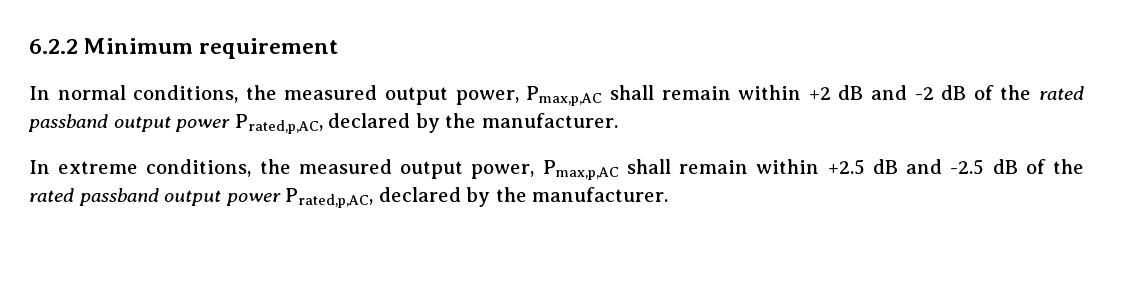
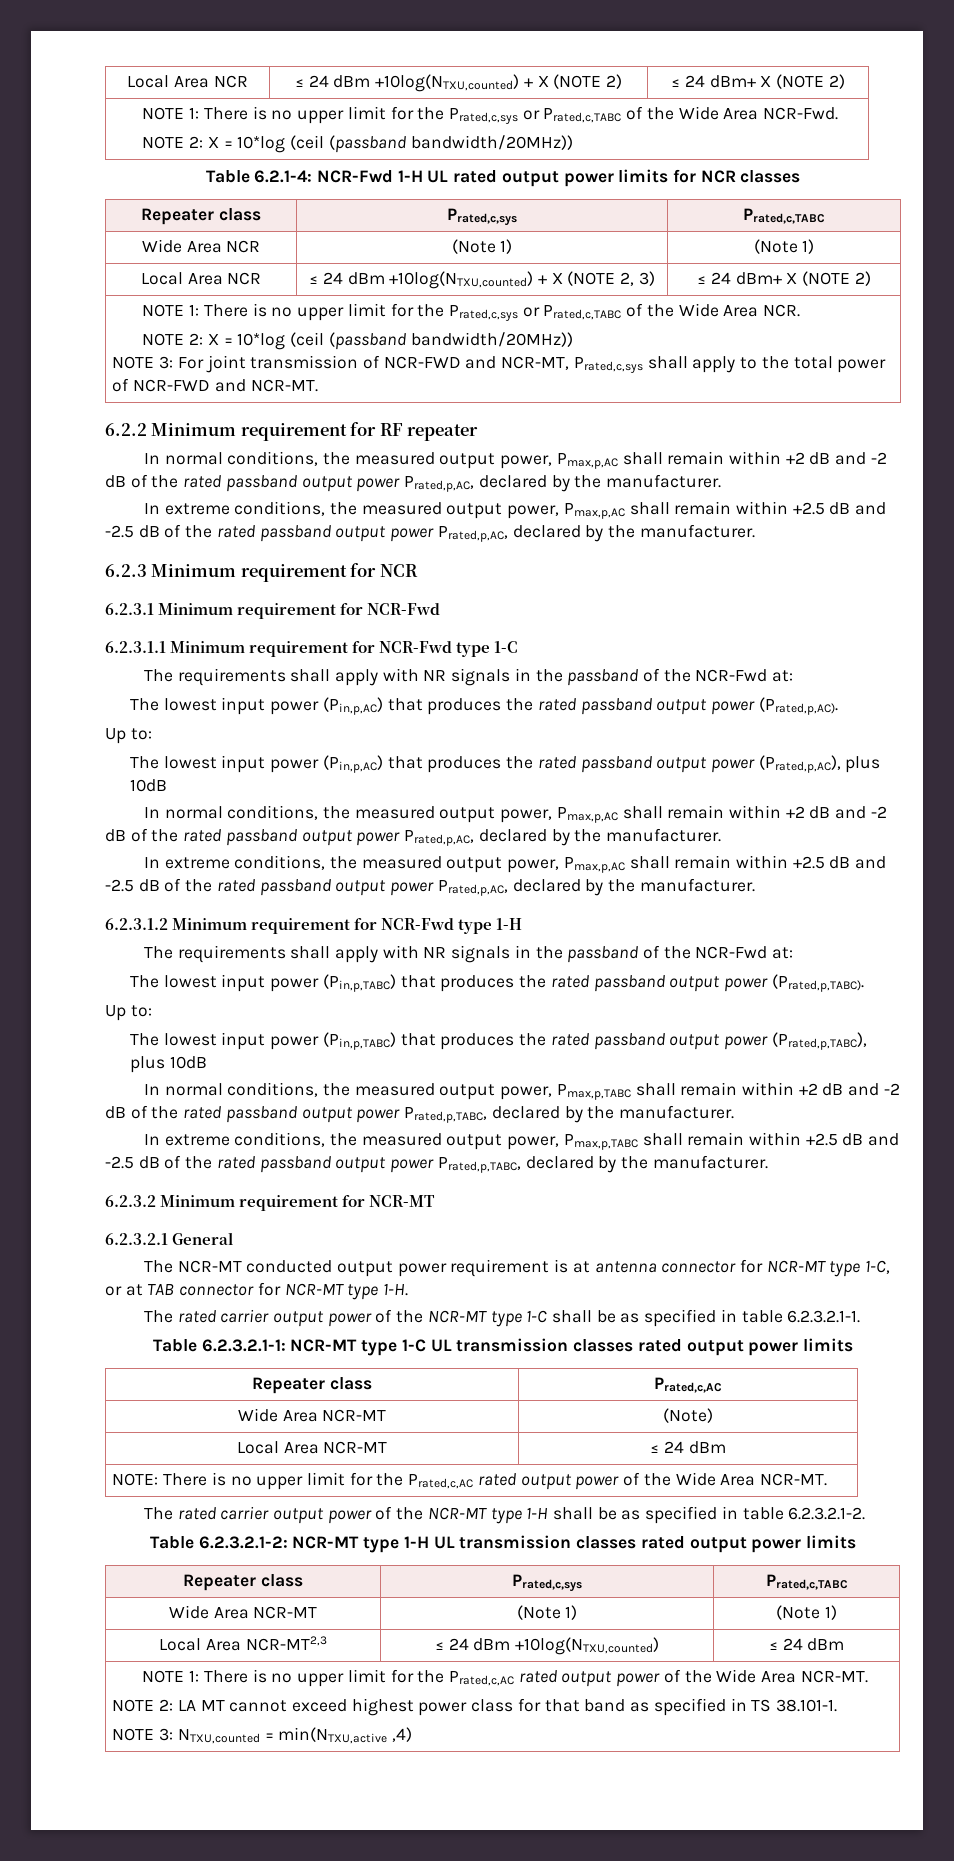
(29, 46) none -> [127,75,248,88] [294,74,623,92] [671,74,845,89] [142,106,839,124] [142,135,573,153] [205,169,801,187] [141,208,261,225] [447,208,517,226] [743,208,825,224] [141,239,261,253] [451,239,513,254] [753,239,815,254] [140,272,262,285] [309,271,655,289] [697,271,871,286] [142,303,801,321] [142,332,573,350] [112,355,887,373] [112,378,318,392] Local Area NCR | ≤ 24 dBm +10log(NTXU,counted) + X (NOTE 2) | ≤ 24 dBm+ X (NOTE 2) // NOTE 1: There is no upper limit for the Prated,c,sys or Prated,c,TABC of the Wide Area NCR-Fwd. // NOTE 2: X = 10*log (ceil (passband bandwidth/20MHz)) // Table 6.2.1-4: NCR-Fwd 1-H UL rated output power limits for NCR classes // Repeater class | Prated,c,sys | Prated,c,TABC // Wide Area NCR | (Note 1) | (Note 1) // Local Area NCR | ≤ 24 dBm +10log(NTXU,counted) + X (NOTE 2, 3) | ≤ 24 dBm+ X (NOTE 2) // NOTE 1: There is no upper limit for the Prated,c,sys or Prated,c,TABC of the Wide Area NCR. // NOTE 2: X = 10*log (ceil (passband bandwidth/20MHz)) // NOTE 3: For joint transmission of NCR-FWD and NCR-MT, Prated,c,sys shall apply to the total power of NCR-FWD and NCR-MT. //
(339, 48) none -> [350,422,479,441] for RF repeater
(669, 194) none -> [105,563,418,582] [105,603,441,619] [105,641,519,657] [143,668,794,686] [130,697,838,715] [105,728,152,744] [130,755,881,773] [130,779,168,792] [143,805,887,823] [105,828,721,846] [143,855,887,873] [105,878,755,896] [105,918,523,934] [143,945,794,963] [130,974,864,992] [105,1005,152,1021] [130,1032,867,1050] [130,1056,207,1073] [143,1082,900,1100] [105,1105,734,1123] [143,1132,900,1150] [105,1155,768,1173] [105,1195,436,1211] [105,1232,234,1245] [143,1259,891,1277] [105,1282,409,1300] [143,1309,861,1327] [153,1338,853,1356] [252,1377,372,1394] [654,1377,722,1393] [237,1408,387,1422] [663,1408,713,1423] [236,1441,388,1454] [650,1441,726,1454] [112,1472,827,1490] [143,1506,866,1524] [150,1535,856,1553] [183,1574,303,1591] [512,1574,582,1592] [765,1574,848,1590] [168,1605,318,1619] [516,1605,578,1620] [776,1605,837,1620] [159,1636,327,1651] [434,1637,660,1655] [768,1638,845,1651] [142,1669,868,1687] [112,1698,837,1716] [112,1727,413,1744] // 6.2.3 Minimum requirement for NCR // 6.2.3.1 Minimum requirement for NCR-Fwd // 6.2.3.1.1 Minimum requirement for NCR-Fwd type 1-C // The requirements shall apply with NR signals in the passband of the NCR-Fwd at: // The lowest input power (Pin,p,AC) that produces the rated passband output power (Prated,p,AC). // Up to: // The lowest input power (Pin,p,AC) that produces the rated passband output power (Prated,p,AC), plus 10dB // In normal conditions, the measured output power, Pmax,p,AC shall remain within +2 dB and -2 dB of the rated passband output power Prated,p,AC, declared by the manufacturer. // In extreme conditions, the measured output power, Pmax,p,AC shall remain within +2.5 dB and -2.5 dB of the rated passband output power Prated,p,AC, declared by the manufacturer. // 6.2.3.1.2 Minimum requirement for NCR-Fwd type 1-H // The requirements shall apply with NR signals in the passband of the NCR-Fwd at: // The lowest input power (Pin,p,TABC) that produces the rated passband output power (Prated,p,TABC). // Up to: // The lowest input power (Pin,p,TABC) that produces the rated passband output power (Prated,p,TABC), plus 10dB // In normal conditions, the measured output power, Pmax,p,TABC shall remain within +2 dB and -2 dB of the rated passband output power Prated,p,TABC, declared by the manufacturer. // In extreme conditions, the measured output power, Pmax,p,TABC shall remain within +2.5 dB and -2.5 dB of the rated passband output power Prated,p,TABC, declared by the manufacturer. // 6.2.3.2 Minimum requirement for NCR-MT // 6.2.3.2.1 General // The NCR-MT conducted output power requirement is at antenna connector for NCR-MT type 1-C, or at TAB connector for NCR-MT type 1-H. // The rated carrier output power of the NCR-MT type 1-C shall be as specified in table 6.2.3.2.1-1. // Table 6.2.3.2.1-1: NCR-MT type 1-C UL transmission classes rated output power limits // Repeater class | Prated,c,AC // Wide Area NCR-MT | (Note) // Local Area NCR-MT | ≤ 24 dBm // NOTE: There is no upper limit for the Prated,c,AC rated output power of the Wide Area NCR-MT. // The rated carrier output power of the NCR-MT type 1-H shall be as specified in table 6.2.3.2.1-2. // Table 6.2.3.2.1-2: NCR-MT type 1-H UL transmission classes rated output power limits // Repeater class | Prated,c,sys | Prated,c,TABC // Wide Area NCR-MT | (Note 1) | (Note 1) // Local Area NCR-MT2,3 | ≤ 24 dBm +10log(NTXU,counted) | ≤ 24 dBm // NOTE 1: There is no upper limit for the Prated,c,AC rated output power of the Wide Area NCR-MT. // NOTE 2: LA MT cannot exceed highest power class for that band as specified in TS 38.101-1. // NOTE 3: NTXU,counted = min(NTXU,active ,4)

